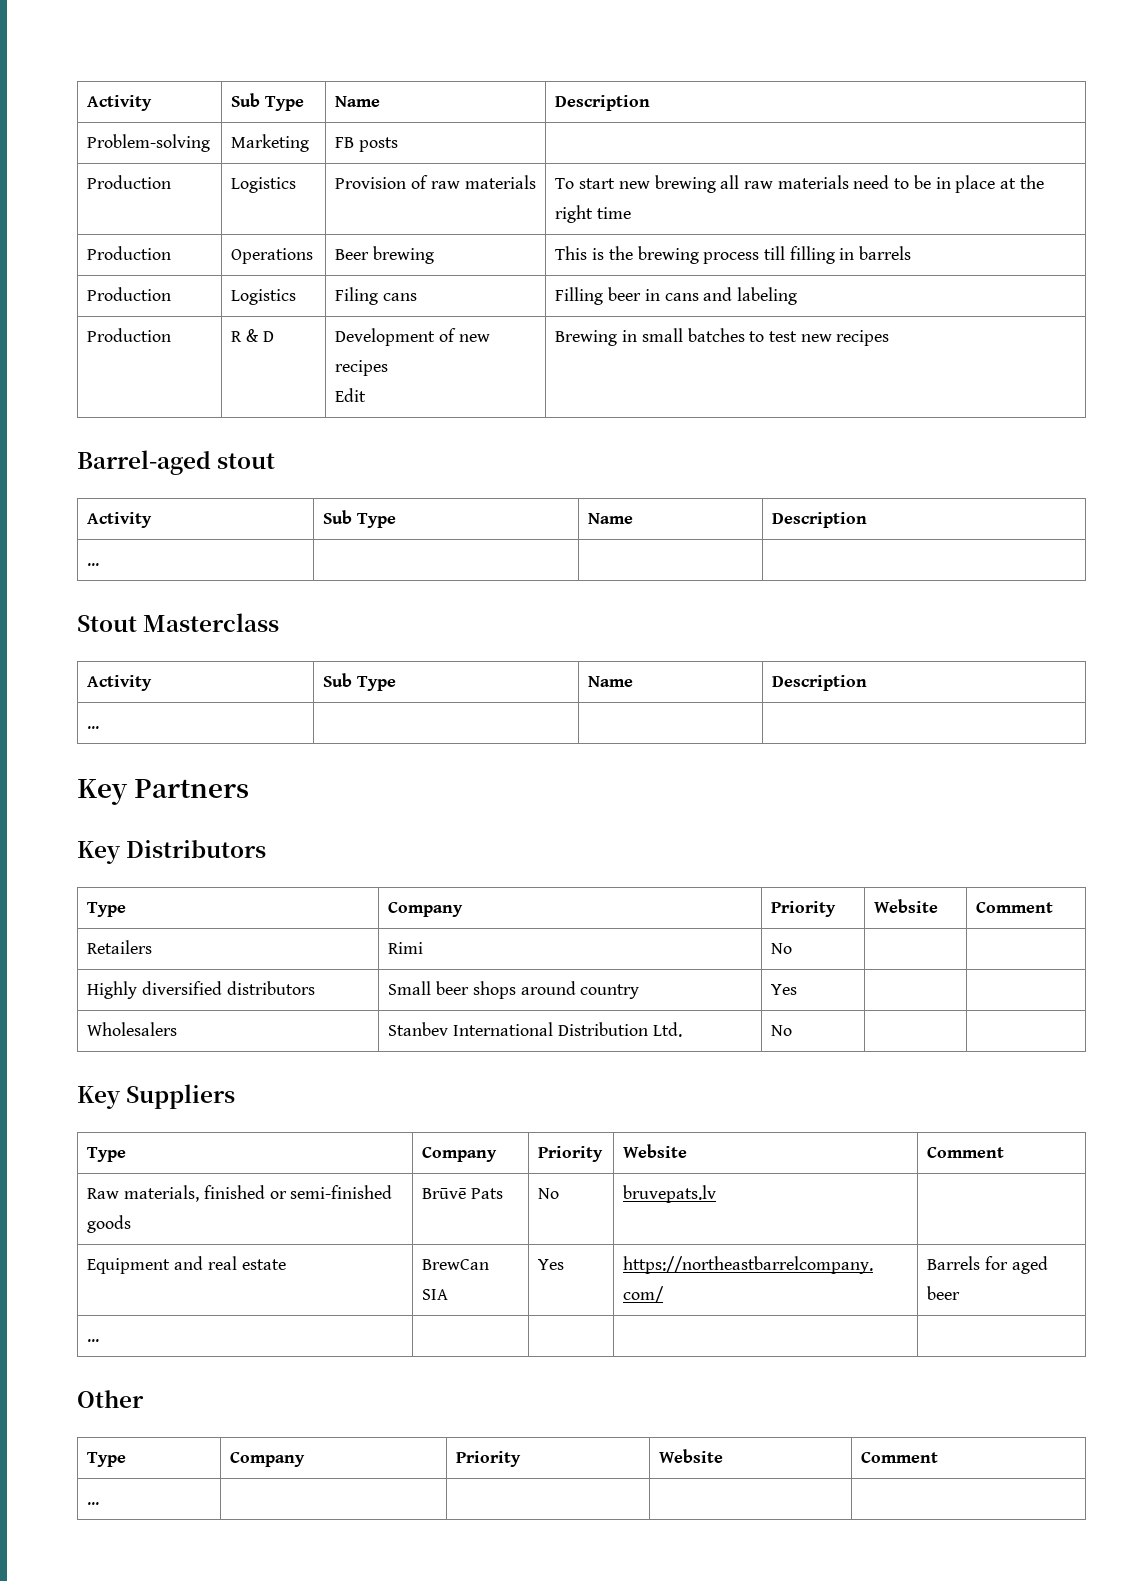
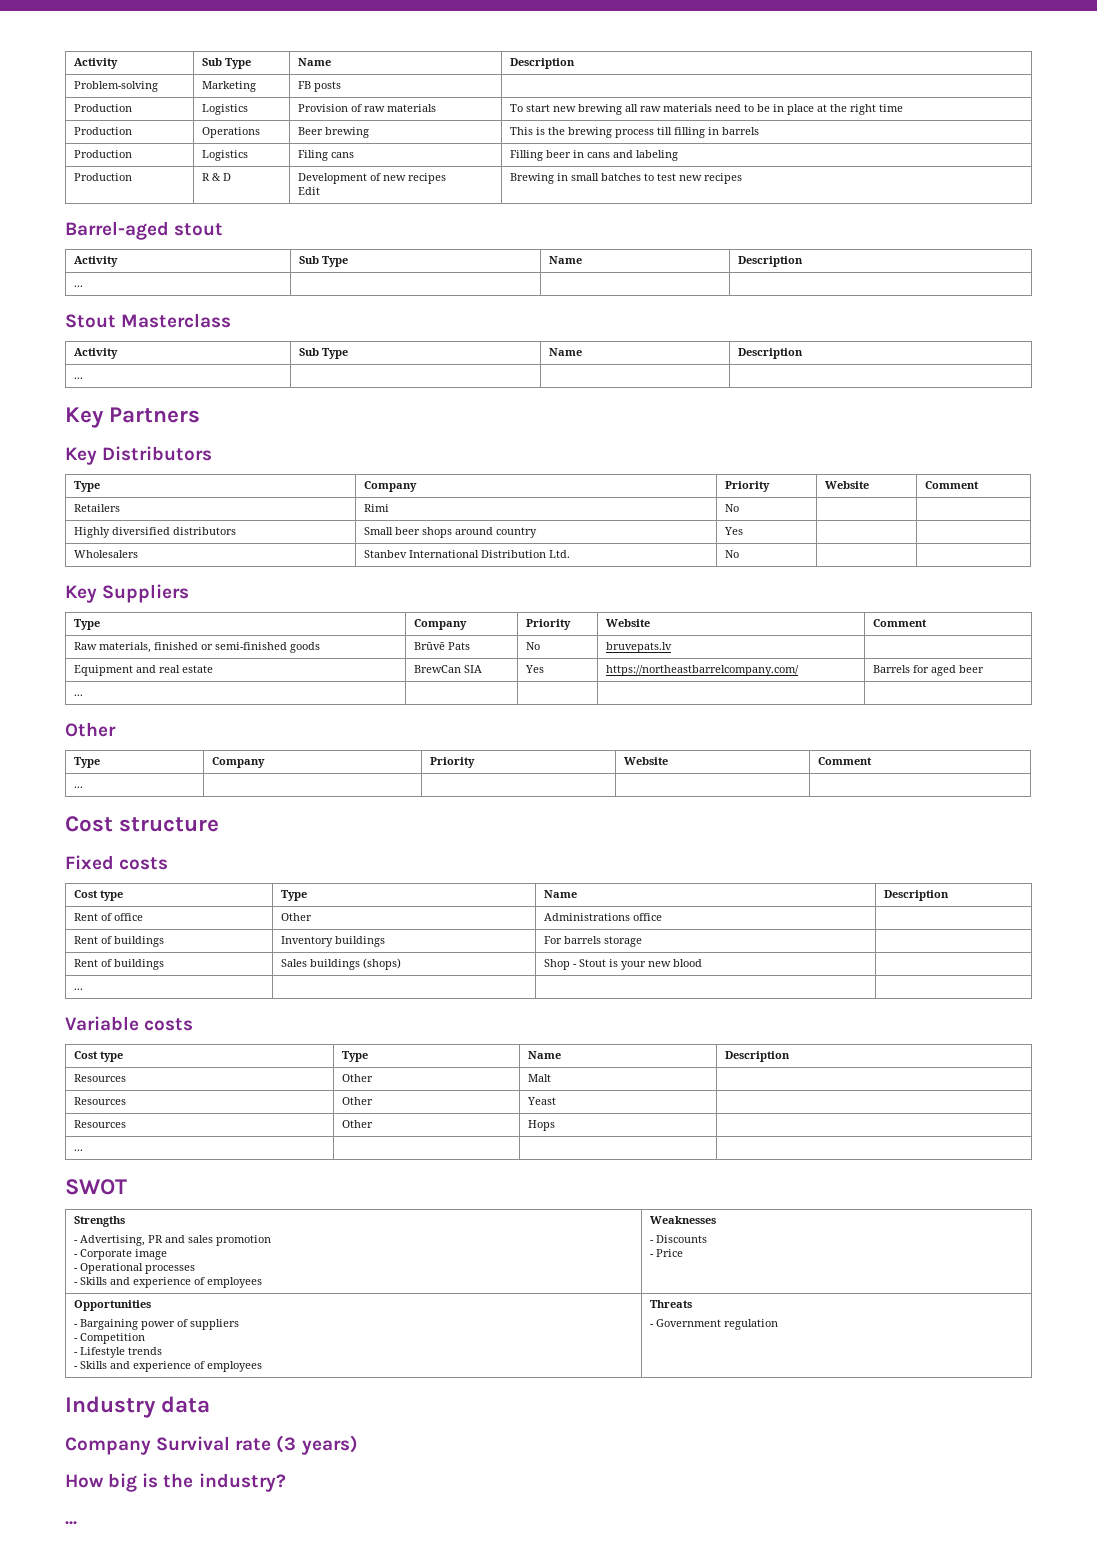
(100, 1503) none -> [65,816,220,832] [65,855,169,870] [74,890,124,901] [281,890,308,901] [544,890,578,898] [884,890,950,901] [74,913,144,921] [281,913,313,921] [544,913,663,921] [74,936,165,947] [281,936,386,947] [544,936,643,947] [74,959,165,970] [281,958,402,970] [544,959,703,970] [74,988,84,990] [65,1016,194,1031] [74,1051,124,1062] [342,1051,369,1062] [528,1051,562,1059] [725,1051,791,1062] [74,1074,127,1082] [342,1074,374,1082] [528,1074,552,1082] [74,1097,127,1105] [342,1097,374,1105] [527,1097,557,1105] [74,1120,127,1128] [342,1120,374,1128] [528,1120,556,1131] [74,1149,84,1151] [65,1179,127,1195] [74,1216,126,1227] [74,1235,272,1246] [74,1249,168,1260] [74,1263,196,1274] [74,1277,263,1288] [650,1216,717,1224] [650,1235,708,1243] [650,1249,684,1257] [74,1300,152,1311] [74,1319,240,1330] [74,1333,146,1344] [74,1347,163,1358] [74,1361,263,1372] [650,1300,693,1308] [650,1319,779,1330] [65,1396,211,1418] [65,1435,358,1455] [65,1473,286,1492] [65,1521,77,1525] // Cost structure // Fixed costs // Cost type | Type | Name | Description // Rent of office | Other | Administrations office | // Rent of buildings | Inventory buildings | For barrels storage | // Rent of buildings | Sales buildings (shops) | Shop - Stout is your new blood | // ... | | | // Variable costs // Cost type | Type | Name | Description // Resources | Other | Malt | // Resources | Other | Yeast | // Resources | Other | Hops | // ... | | | // SWOT // Strengths // - Advertising, PR and sales promotion // - Corporate image // - Operational processes // - Skills and experience of employees | Weaknesses // - Discounts // - Price // Opportunities // - Bargaining power of suppliers // - Competition // - Lifestyle trends // - Skills and experience of employees | Threats // - Government regulation // Industry data // Company Survival rate (3 years) // How big is the industry? // ...

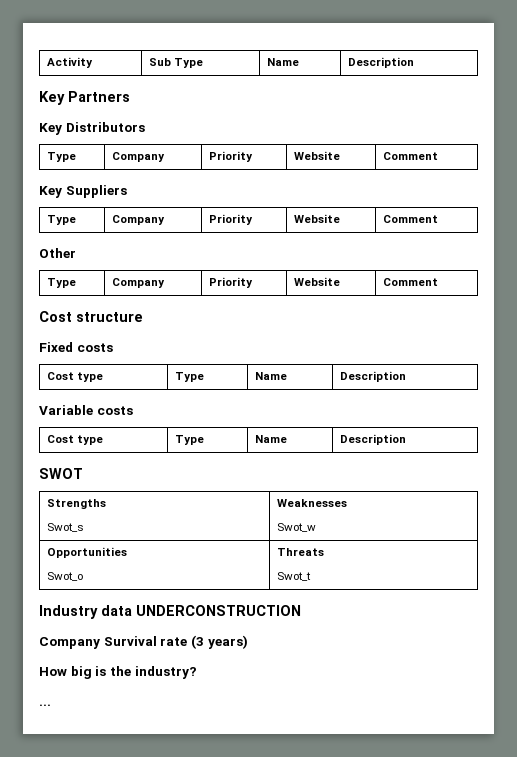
[74,58,119,69] [202,58,252,69] [298,58,332,66] [510,58,576,69] [74,81,159,92] [202,81,257,92] [298,81,342,92] [74,104,133,112] [202,104,249,115] [298,104,437,112] [510,104,904,115] [74,127,133,135] [202,127,261,138] [298,127,370,138] [510,127,760,138] [74,150,133,158] [202,150,249,161] [298,150,355,161] [510,150,679,161] [74,173,133,181] [202,173,232,181] [298,173,447,184] [298,187,321,195] [510,173,743,184] [65,221,224,240] [74,256,119,267] [299,256,349,267] [549,256,583,264] [738,256,804,267] [74,285,84,287] [65,313,232,328] [74,348,119,359] [299,348,349,359] [549,348,583,356] [738,348,804,359] [74,377,84,379] Activity | Sub Type | Name | Description // Problem-solving | Marketing | FB posts | // Production | Logistics | Provision of raw materials | To start new brewing all raw materials need to be in place at the right time // Production | Operations | Beer brewing | This is the brewing process till filling in barrels // Production | Logistics | Filing cans | Filling beer in cans and labeling // Production | R & D | Development of new recipes // Edit | Brewing in small batches to test new recipes // Barrel-aged stout // Activity | Sub Type | Name | Description // ... | | | // Stout Masterclass // Activity | Sub Type | Name | Description // ... | | | -> [47,57,94,68] [149,58,204,68] [267,58,300,66] [348,57,415,68] Activity | Sub Type | Name | Description
[74,504,121,512] [364,504,390,512] [725,504,740,512] [74,527,237,538] [364,527,538,538] [724,527,744,535] [74,550,139,558] [364,550,571,558] [725,550,740,558] // Retailers | Rimi | No | | // Highly diversified distributors | Small beer shops around country | Yes | | // Wholesalers | Stanbev International Distribution Ltd. | No | | -> (439, 156) none
[74,642,321,653] [414,642,471,650] [526,642,541,650] [606,642,673,653] [74,665,214,676] [414,665,483,673] [525,665,545,673] [606,665,800,676] [873,665,985,676] [74,694,84,696] // Raw materials, finished or semi-finished goods | Brūvē Pats | No | bruvepats.lv | // Equipment and real estate | BrewCan SIA | Yes | https://northeastbarrelcompany.com/ | Barrels for aged beer // ... | | | | -> (439, 219) none
[74,786,84,788] // ... | | | | -> (439, 282) none
[74,913,144,921] [281,913,313,921] [544,913,663,921] [74,936,165,947] [281,936,386,947] [544,936,643,947] [74,959,165,970] [281,958,402,970] [544,959,703,970] [74,988,84,990] // Rent of office | Other | Administrations office | // Rent of buildings | Inventory buildings | For barrels storage | // Rent of buildings | Sales buildings (shops) | Shop - Stout is your new blood | // ... | | | -> (407, 376) none
[74,1074,127,1082] [342,1074,374,1082] [528,1074,552,1082] [74,1097,127,1105] [342,1097,374,1105] [527,1097,557,1105] [74,1120,127,1128] [342,1120,374,1128] [528,1120,556,1131] [74,1149,84,1151] [65,1179,127,1195] [74,1216,126,1227] [74,1235,272,1246] [74,1249,168,1260] [74,1263,196,1274] [74,1277,263,1288] [650,1216,717,1224] [650,1235,708,1243] [650,1249,684,1257] [74,1300,152,1311] [74,1319,240,1330] [74,1333,146,1344] [74,1347,163,1358] [74,1361,263,1372] [650,1300,693,1308] [650,1319,779,1330] // Resources | Other | Malt | // Resources | Other | Yeast | // Resources | Other | Hops | // ... | | | // SWOT // Strengths // - Advertising, PR and sales promotion // - Corporate image // - Operational processes // - Skills and experience of employees | Weaknesses // - Discounts // - Price // Opportunities // - Bargaining power of suppliers // - Competition // - Lifestyle trends // - Skills and experience of employees | Threats // - Government regulation -> [39,468,83,479] [47,499,107,509] [47,523,85,532] [277,499,348,507] [277,523,317,532] [47,547,128,558] [47,572,84,581] [277,548,325,556] [277,572,312,581] // SWOT // Strengths // Swot_s | Weaknesses // Swot_w // Opportunities // Swot_o | Threats // Swot_t
(211, 1404) none -> [136,605,301,616] UNDERCONSTRUCTION

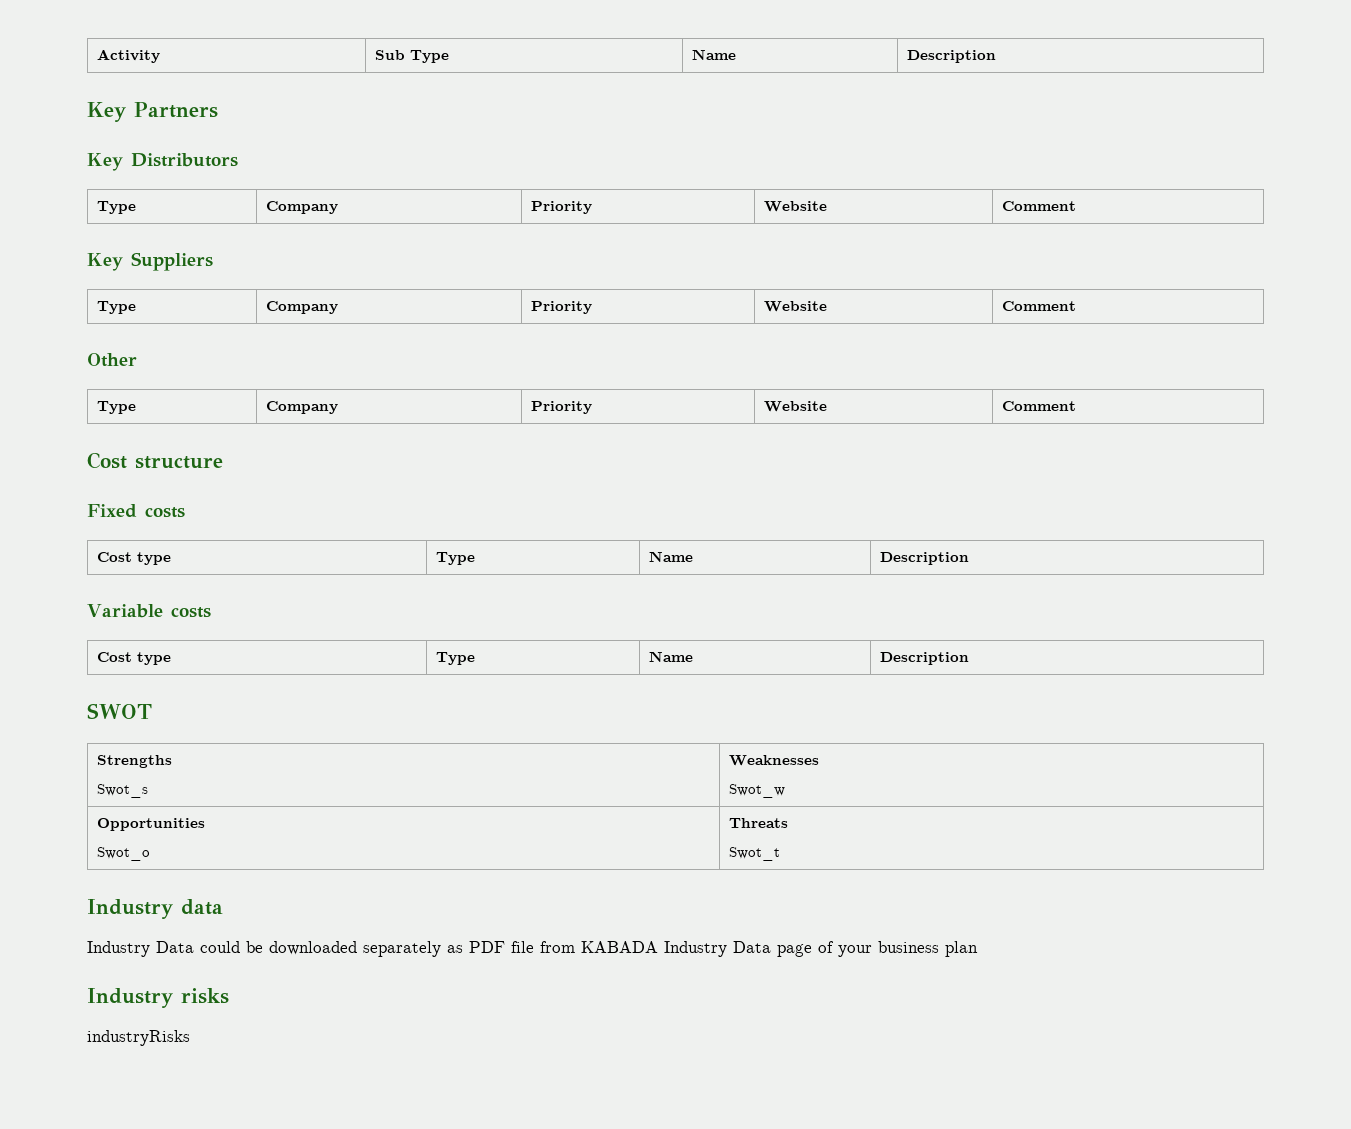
[136,605,301,616] [39,635,248,649] [39,666,197,679] [39,704,51,706] UNDERCONSTRUCTION // Company Survival rate (3 years) // How big is the industry? // ... -> [87,941,978,957] [87,988,229,1008] [87,1030,190,1046] // Industry Data could be downloaded separately as PDF file from KABADA Industry Data page of your business plan // Industry risks // industryRisks

